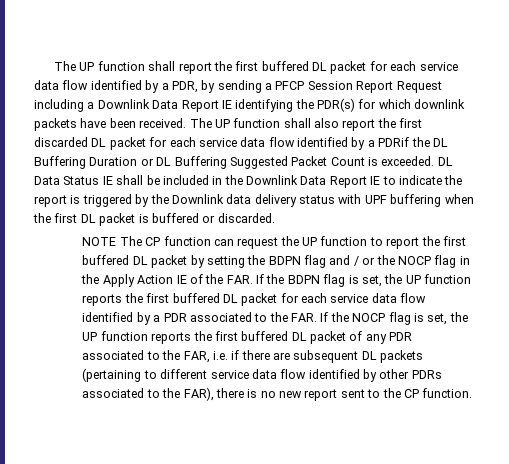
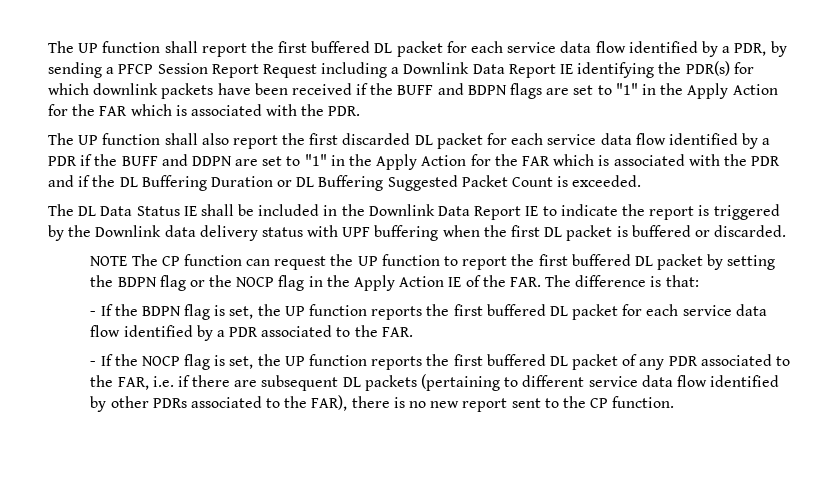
[139,118,187,128] received. -> [291,83,778,99] [48,104,361,116] received if the BUFF and BDPN flags are set to "1" in the Apply Action for the FAR which is associated with the PDR. //
[378,137,410,147] PDRif -> [48,154,781,170] [48,175,91,187] PDR if the BUFF and DDPN are set to "1" in the Apply Action for the FAR which is associated with the PDR and if
(435, 161) none -> [48,204,74,216] // The
[329,255,359,266] and / -> (186, 283) none
(253, 279) none -> [545,275,699,287] [90,311,97,316] The difference is that: // -
(318, 317) none -> [90,361,97,366] // -

